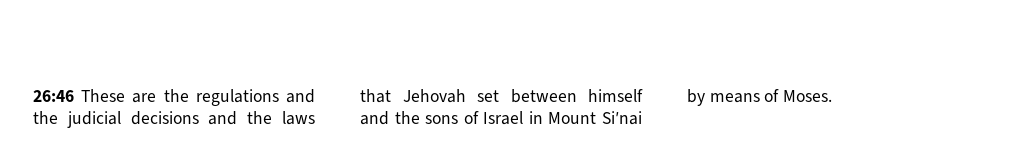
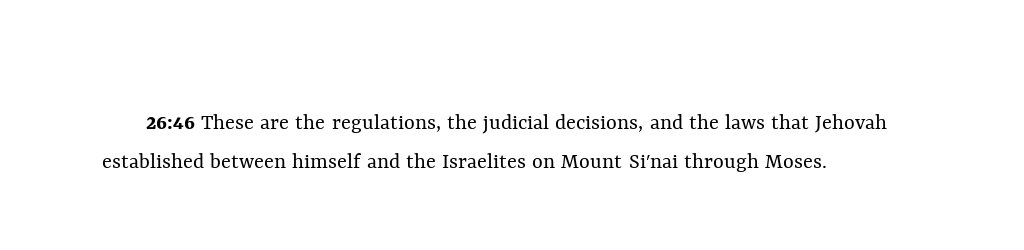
[195,89,315,106] regulations and -> [331,114,441,133] regulations,
[130,111,199,125] decisions -> [555,114,644,132] decisions,
[477,90,499,102] set -> [102,153,204,168] established
[425,111,642,125] [687,89,780,106] sons of Israel in Mount Si′nai by means of -> [442,153,759,172] Israelites on Mount Si′nai through

